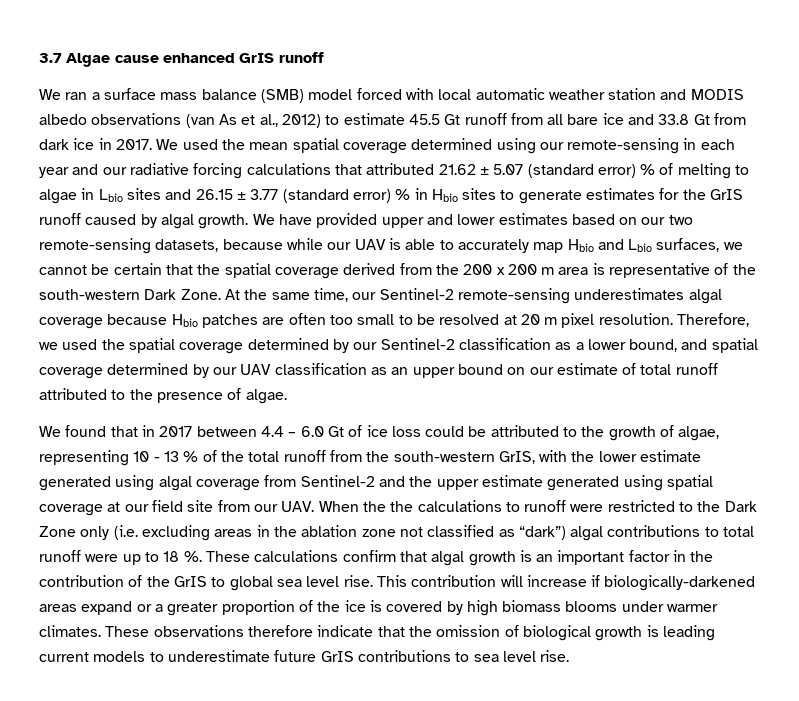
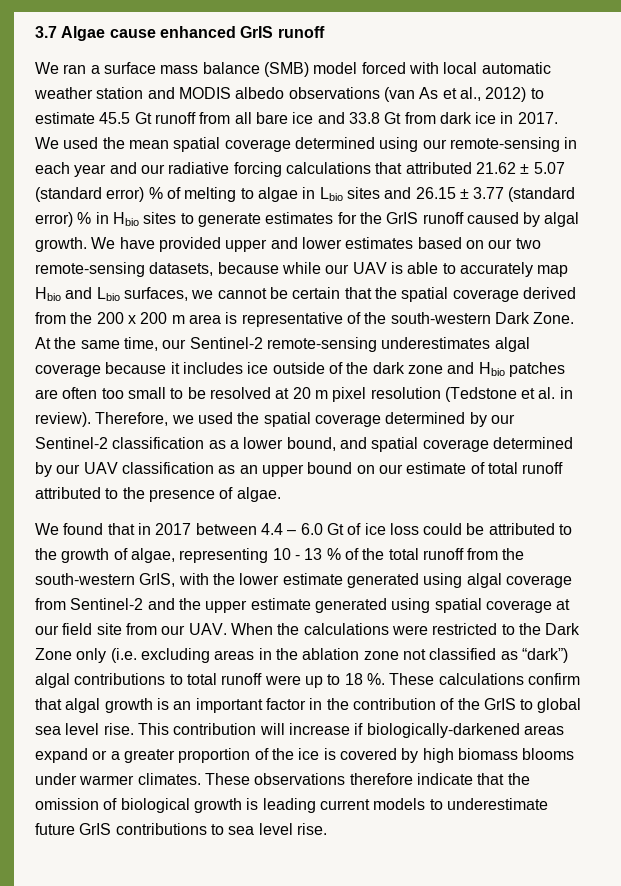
(168, 319) none -> [170,362,475,374] it includes ice outside of the dark zone and
[598,313,673,325] resolution. -> [370,387,573,402] [35,412,91,427] resolution (Tedstone et al. in review).
[390,500,567,512] the calculations to runoff -> [303,623,389,635] calculations

